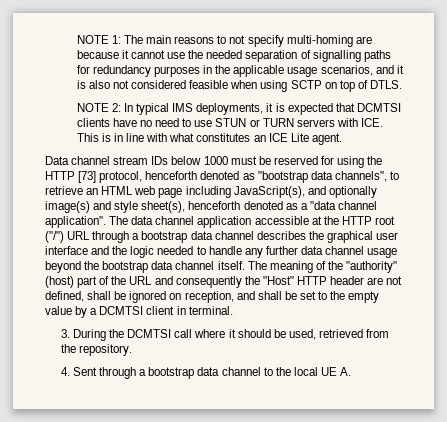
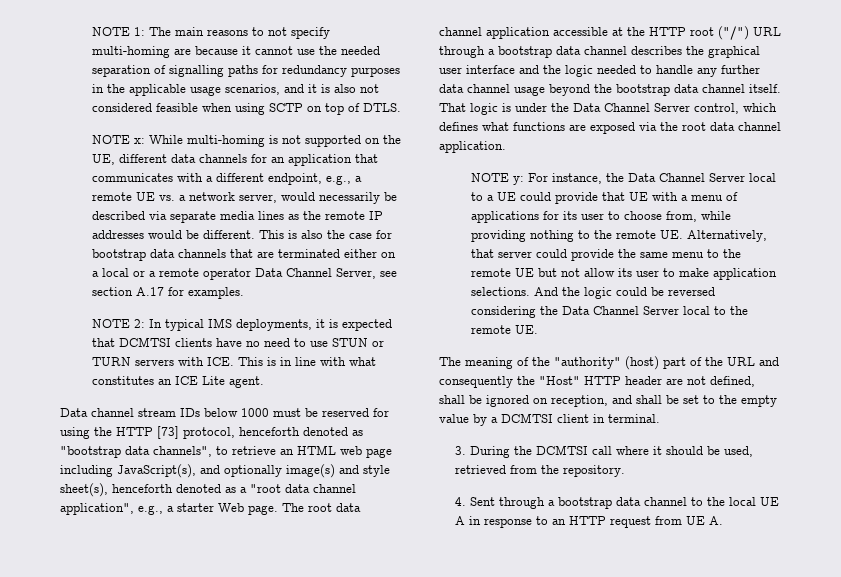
(402, 84) none -> [92,135,402,147] [92,154,379,166] [92,173,363,185] [92,192,398,204] [92,211,384,223] [92,230,393,239] [92,249,397,261] [92,268,398,280] [92,287,245,299] // NOTE x: While multi-homing is not supported on the UE, different data channels for an application that communicates with a different endpoint, e.g., a remote UE vs. a network server, would necessarily be described via separate media lines as the remote IP addresses would be different. This is also the case for bootstrap data channels that are terminated either on a local or a remote operator Data Channel Server, see section A.17 for examples.
[309,201,377,210] [45,216,129,228] "data channel application". The -> [250,484,356,493] [60,503,332,515] "root data channel application", e.g., a starter Web page. The root
(245, 265) none -> [439,103,777,115] [439,122,781,134] [439,141,506,153] [471,173,777,185] [471,192,739,204] [471,211,732,223] [471,230,768,242] [471,249,742,261] [471,268,778,280] [471,287,716,299] [471,306,749,318] [471,325,539,334] That logic is under the Data Channel Server control, which defines what functions are exposed via the root data channel application. // NOTE y: For instance, the Data Channel Server local to a UE could provide that UE with a menu of applications for its user to choose from, while providing nothing to the remote UE. Alternatively, that server could provide the same menu to the remote UE but not allow its user to make application selections. And the logic could be reversed considering the Data Channel Server local to the remote UE. //
(337, 371) none -> [455,516,706,528] A in response to an HTTP request from UE

